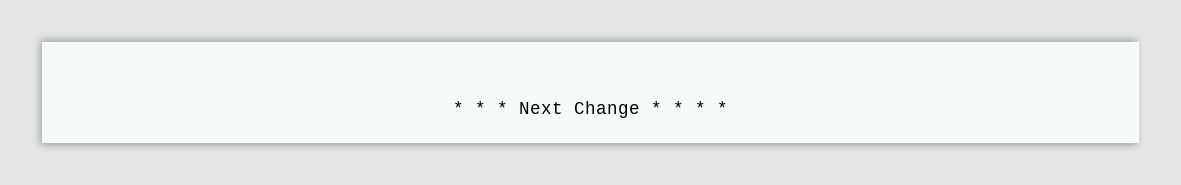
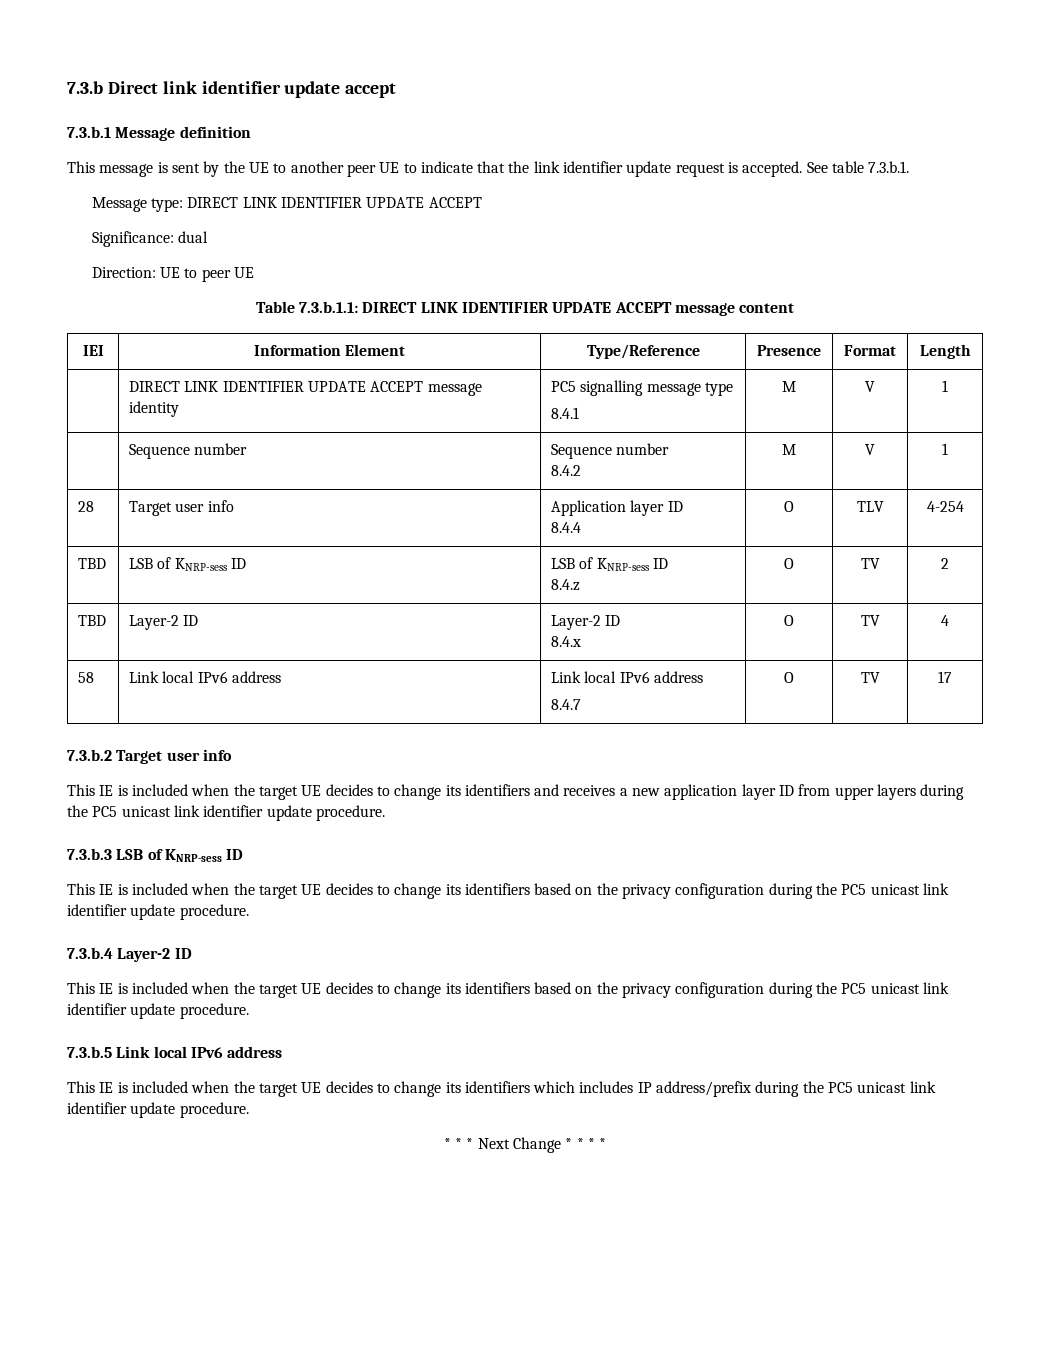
(453, 107) none -> [67,81,397,98] [67,126,251,141] [67,161,910,177] [91,197,482,212] [91,231,209,247] [91,267,255,282] [255,301,795,316] [82,345,104,356] [253,344,406,356] [586,344,700,359] [757,345,821,356] [844,345,896,356] [919,344,971,359] [129,381,482,396] [129,401,180,417] [551,380,733,396] [551,407,580,419] [782,381,796,392] [865,381,875,392] [942,380,948,392] [129,443,248,459] [551,443,670,459] [551,465,582,476] [782,444,796,455] [865,444,875,455] [942,443,948,455] [78,501,95,512] [129,500,234,516] [551,500,683,516] [551,522,582,533] [784,501,794,512] [856,501,884,512] [926,501,964,512] [78,558,107,569] [129,557,246,571] [551,557,668,571] [551,579,581,591] [784,558,794,569] [860,558,880,569] [941,558,949,569] [78,615,107,626] [129,615,199,630] [551,615,621,630] [551,636,582,647] [784,615,794,626] [860,615,880,626] [941,615,949,626] [78,672,95,683] [129,671,281,683] [551,671,703,683] [551,699,582,710] [784,672,794,683] [860,672,880,683] [938,671,952,683] [67,749,232,764] [67,784,965,800] [67,805,385,821] [67,848,244,862] [67,883,950,899] [67,904,249,920] [67,947,192,962] [67,982,950,998] [67,1003,249,1019] [67,1046,283,1058] [67,1081,936,1097] [67,1102,249,1118] 7.3.b Direct link identifier update accept // 7.3.b.1 Message definition // This message is sent by the UE to another peer UE to indicate that the link identifier update request is accepted. See table 7.3.b.1. // Message type: DIRECT LINK IDENTIFIER UPDATE ACCEPT // Significance: dual // Direction: UE to peer UE // Table 7.3.b.1.1: DIRECT LINK IDENTIFIER UPDATE ACCEPT message content // IEI | Information Element | Type/Reference | Presence | Format | Length // | DIRECT LINK IDENTIFIER UPDATE ACCEPT message identity | PC5 signalling message type // 8.4.1 | M | V | 1 // | Sequence number | Sequence number // 8.4.2 | M | V | 1 // 28 | Target user info | Application layer ID // 8.4.4 | O | TLV | 4-254 // TBD | LSB of KNRP-sess ID | LSB of KNRP-sess ID // 8.4.z | O | TV | 2 // TBD | Layer-2 ID | Layer-2 ID // 8.4.x | O | TV | 4 // 58 | Link local IPv6 address | Link local IPv6 address // 8.4.7 | O | TV | 17 // 7.3.b.2 Target user info // This IE is included when the target UE decides to change its identifiers and receives a new application layer ID from upper layers during the PC5 unicast link identifier update procedure. // 7.3.b.3 LSB of KNRP-sess ID // This IE is included when the target UE decides to change its identifiers based on the privacy configuration during the PC5 unicast link identifier update procedure. // 7.3.b.4 Layer-2 ID // This IE is included when the target UE decides to change its identifiers based on the privacy configuration during the PC5 unicast link identifier update procedure. // 7.3.b.5 Link local IPv6 address // This IE is included when the target UE decides to change its identifiers which includes IP address/prefix during the PC5 unicast link identifier update procedure. //

